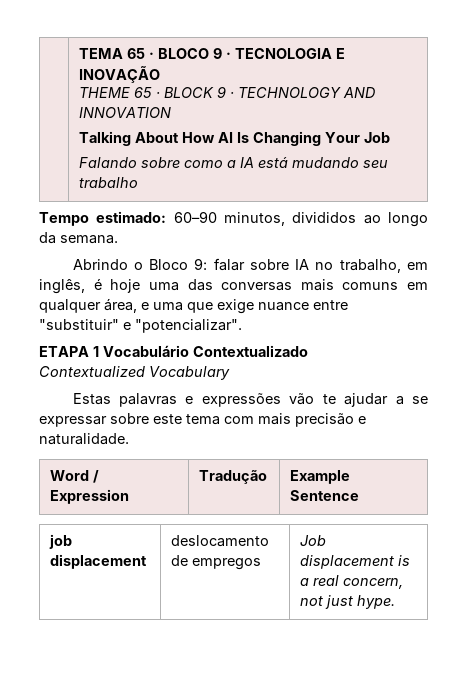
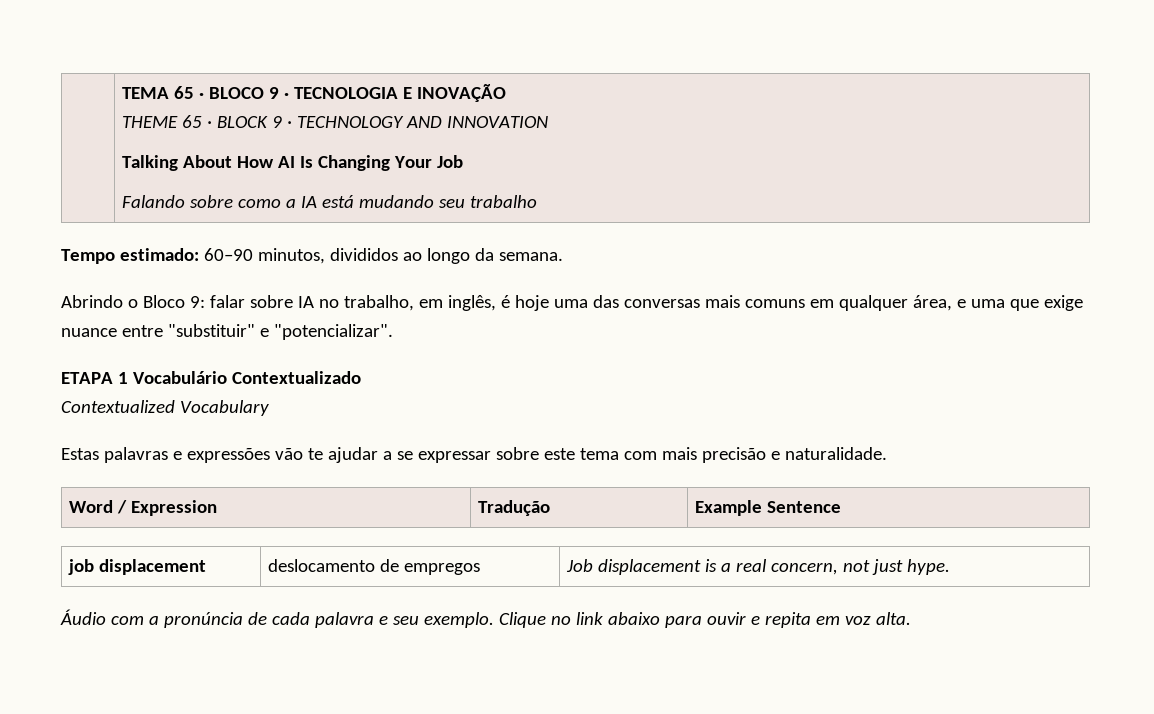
(396, 602) none -> [60,609,911,628] // Áudio com a pronúncia de cada palavra e seu exemplo. Clique no link abaixo para ouvir e repita em voz alta.

